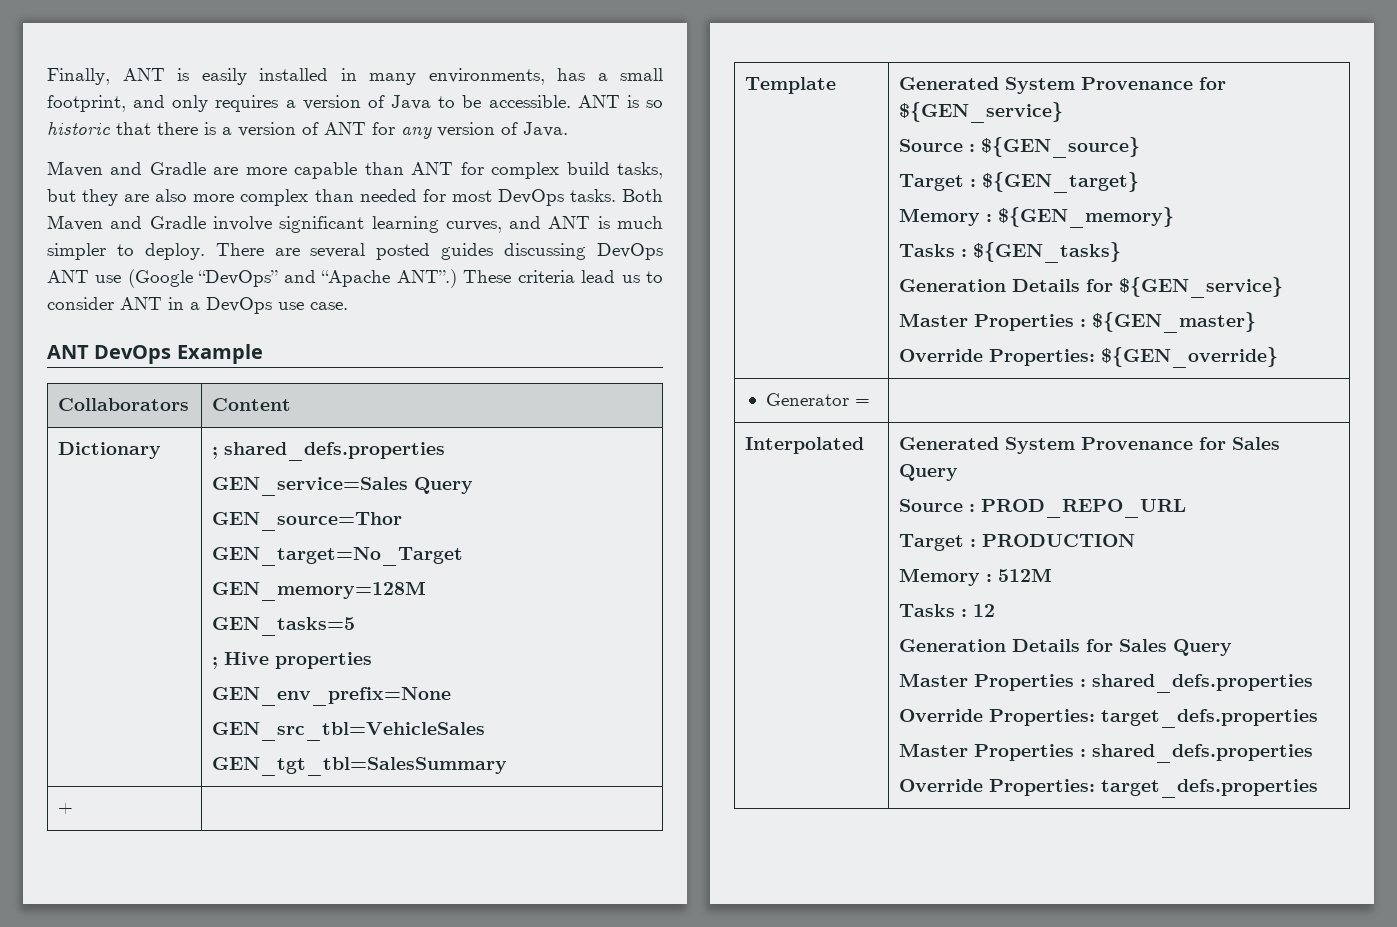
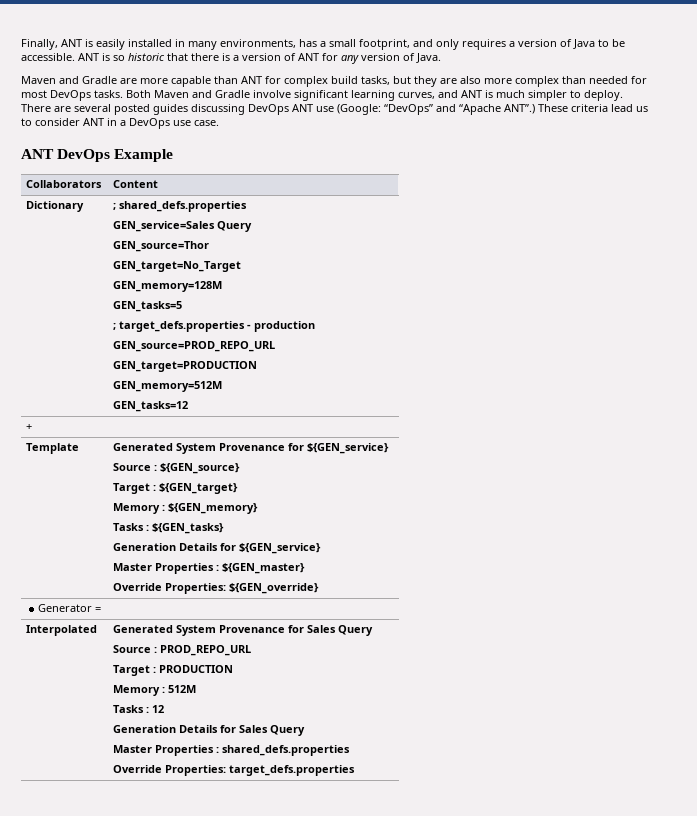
[127,269,193,288] (Google -> [337,104,381,115] (Google:
[224,652,373,669] [212,687,452,706] [212,722,486,741] [212,757,508,776] Hive properties // GEN_env_prefix=None // GEN_src_tbl=VehicleSales // GEN_tgt_tbl=SalesSummary -> [119,321,316,332] [113,341,276,352] [113,361,258,372] [113,381,223,392] [113,401,189,412] target_defs.properties - production // GEN_source=PROD_REPO_URL // GEN_target=PRODUCTION // GEN_memory=512M // GEN_tasks=12
[899,743,1314,763] [899,779,1319,798] // Master Properties : shared_defs.properties // Override Properties: target_defs.properties -> (356, 770) none

